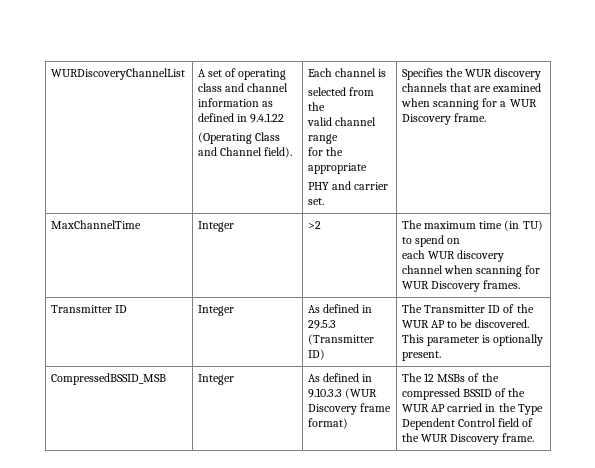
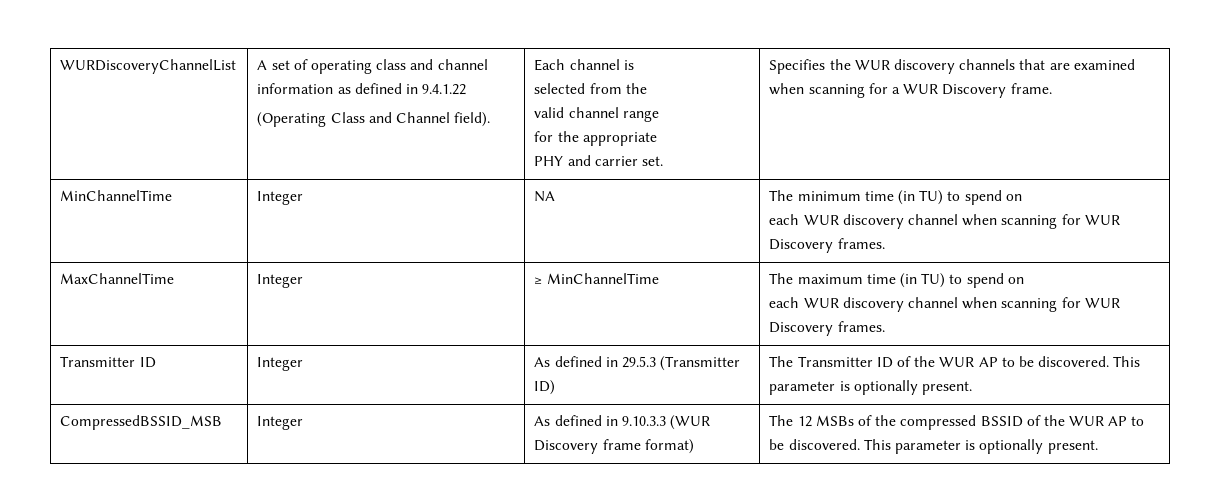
(487, 117) none -> [60,190,173,201] [257,191,304,205] [534,191,556,202] [769,190,1022,205] [769,214,1120,229] [769,238,885,253] // MinChannelTime | Integer | NA | The minimum time (in TU) to spend on // each WUR discovery channel when scanning for WUR Discovery frames.
[308,221,322,229] >2 -> [534,273,659,284] ≥ MinChannelTime
[447,403,543,415] [402,418,534,430] [402,433,535,445] carried in the Type Dependent Control field of the WUR Discovery frame. -> [1131,416,1145,426] [769,439,1098,454] to be discovered. This parameter is optionally present.

